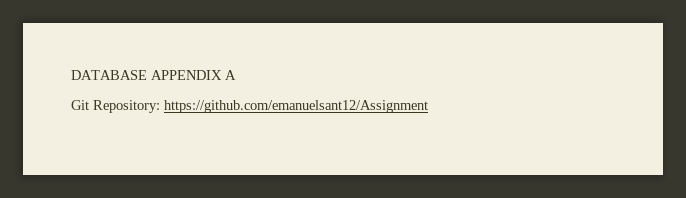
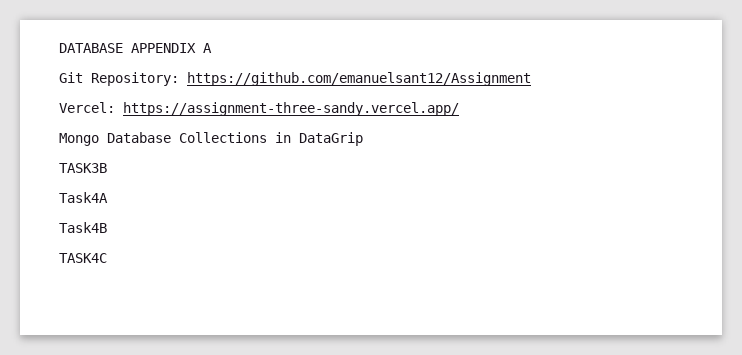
(428, 106) none -> [59,102,459,116] [59,132,363,146] [59,163,107,173] [59,192,108,203] [59,222,107,233] [59,253,107,263] // Vercel: https://assignment-three-sandy.vercel.app/ // Mongo Database Collections in DataGrip // TASK3B // Task4A // Task4B // TASK4C

